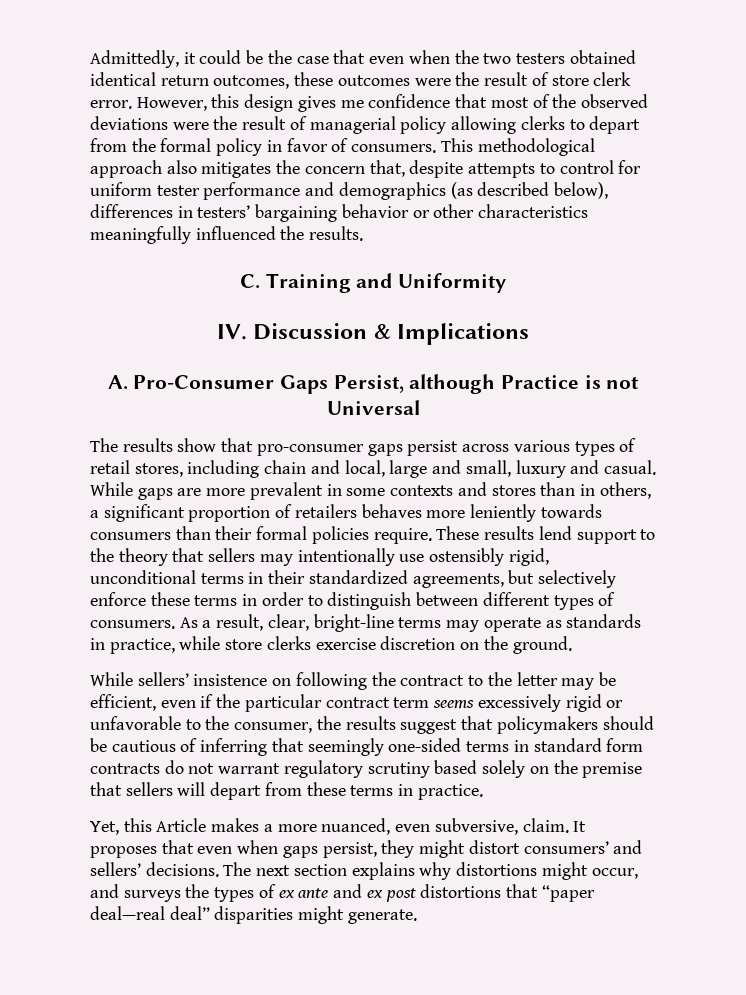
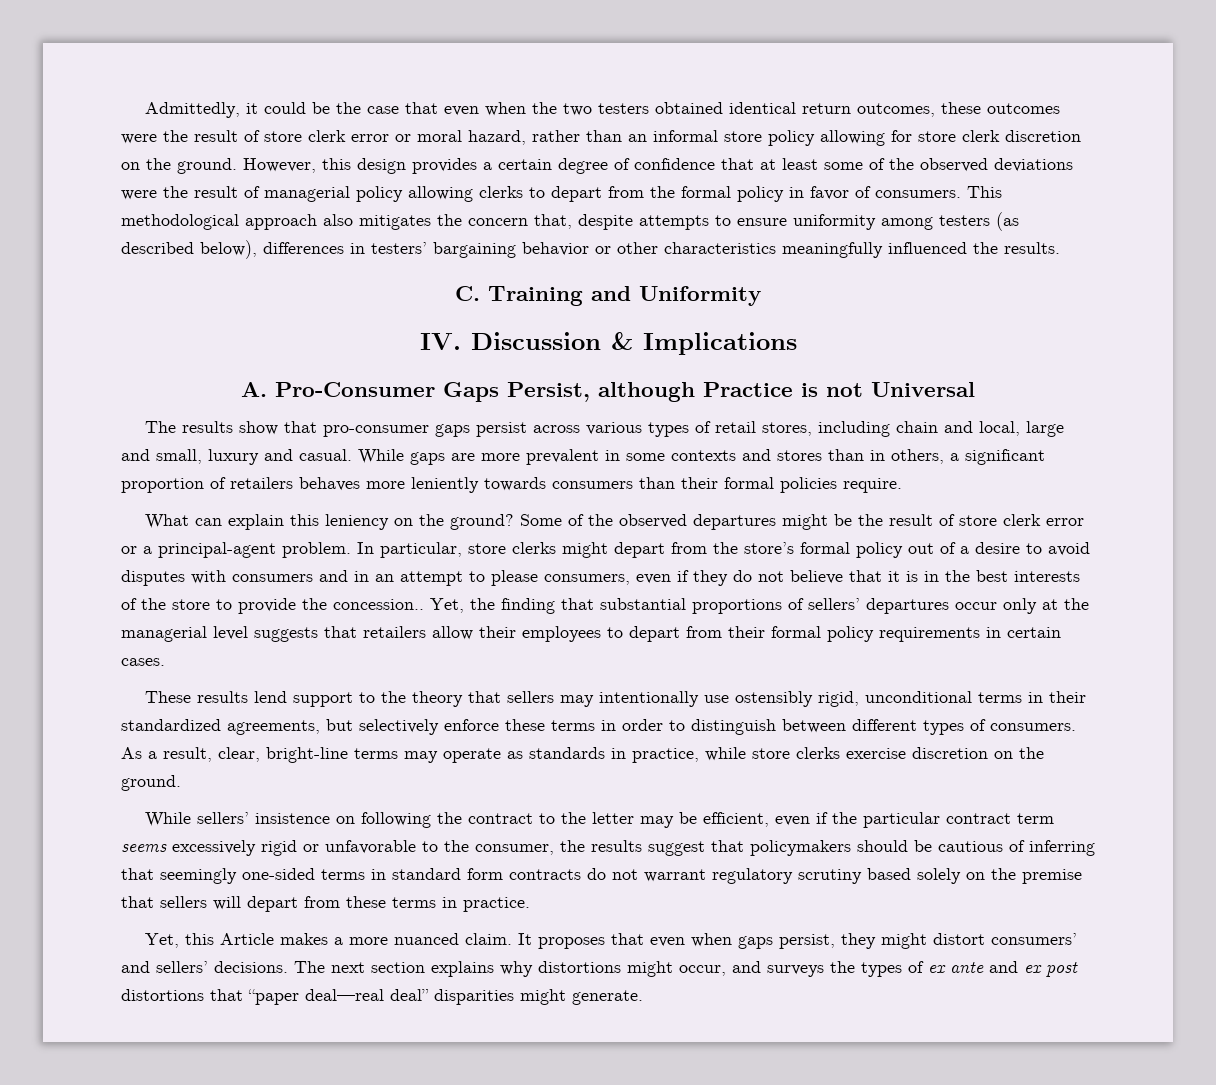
[90,94,529,112] error. However, this design gives me confidence that most -> [351,130,1081,146] [121,158,863,174] error or moral hazard, rather than an informal store policy allowing for store clerk discretion on the ground. However, this design provides a certain degree of confidence that at least some
[559,160,642,174] [90,182,446,200] control for uniform tester performance and demographics -> [737,214,990,230] ensure uniformity among testers
(432, 536) none -> [145,514,1085,530] [121,542,1090,558] [121,570,1080,586] [121,598,1089,614] [121,626,1061,642] [121,658,165,666] // What can explain this leniency on the ground? Some of the observed departures might be the result of store clerk error or a principal-agent problem. In particular, store clerks might depart from the store’s formal policy out of a desire to avoid disputes with consumers and in an attempt to please consumers, even if they do not believe that it is in the best interests of the store to provide the concession.. Yet, the finding that substantial proportions of sellers’ departures occur only at the managerial level suggests that retailers allow their employees to depart from their formal policy requirements in certain cases. //
[321,818,518,835] nuanced, even subversive, -> [394,933,460,945] nuanced

